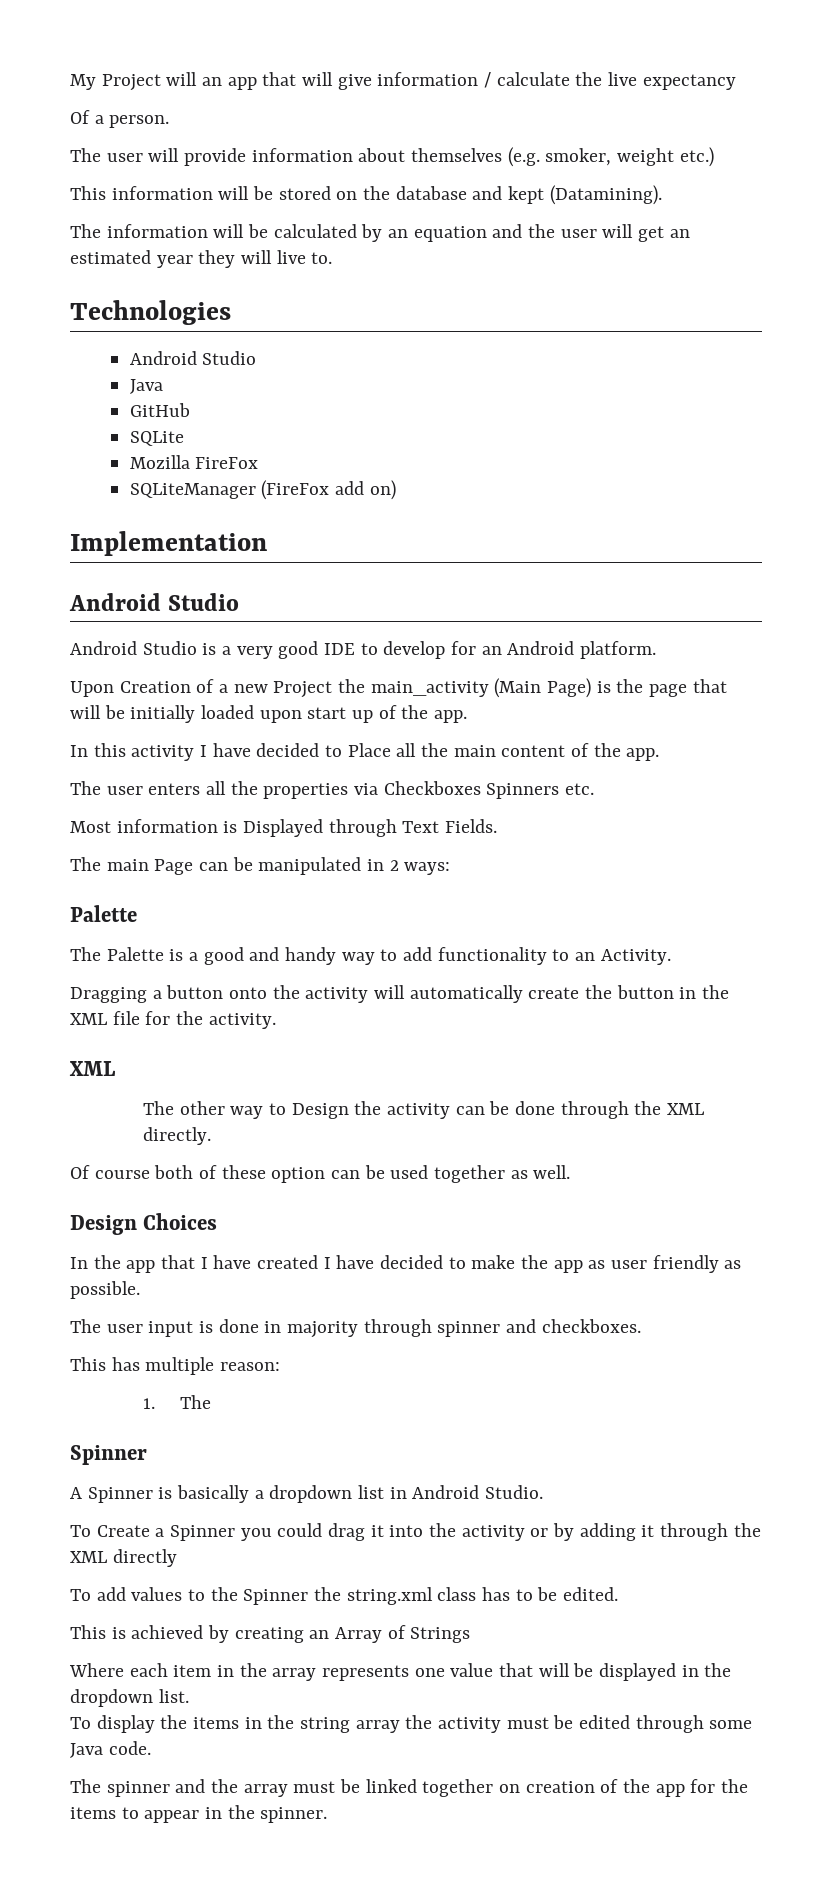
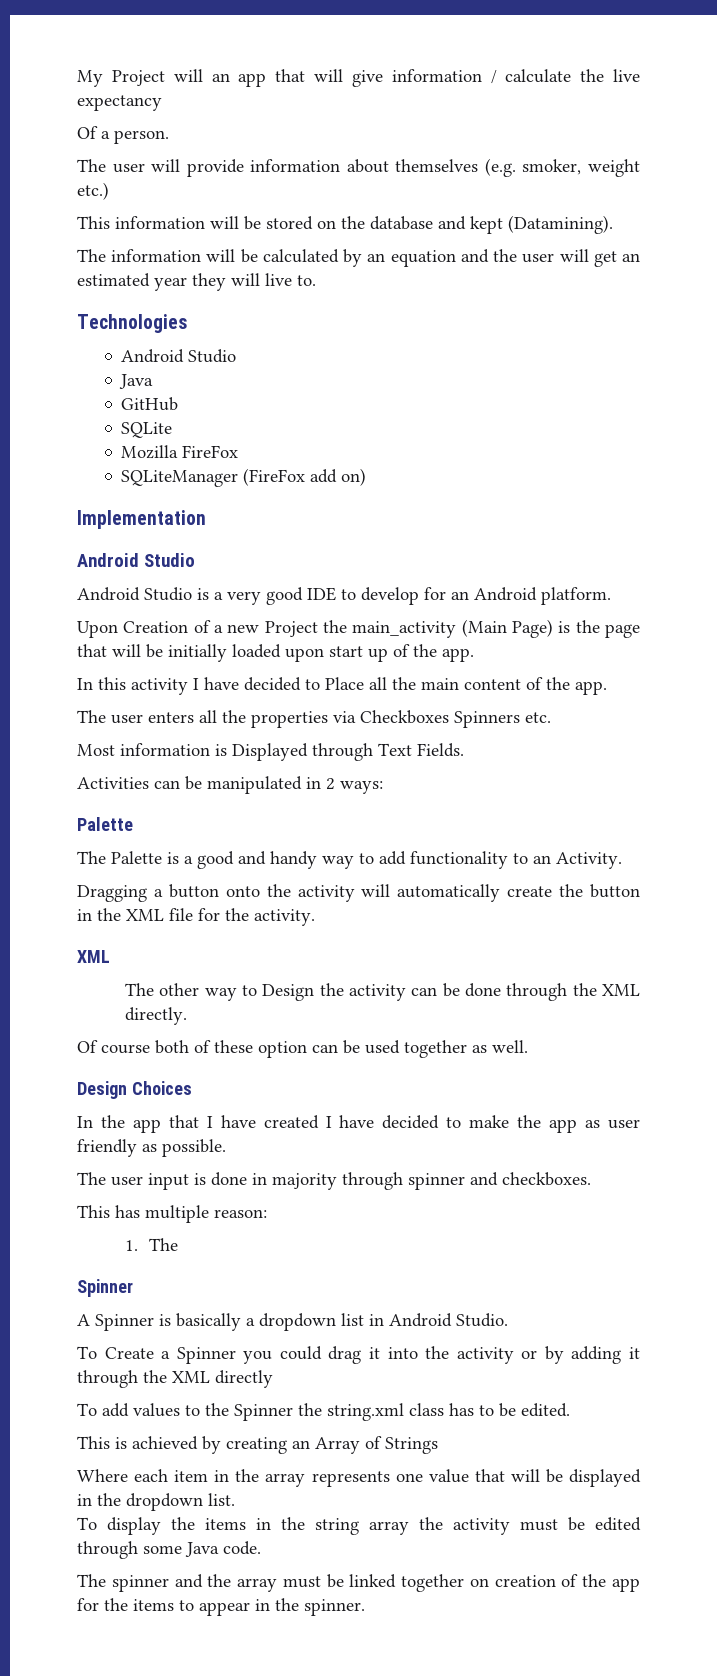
[70,857,194,875] The main Page -> [77,777,149,789] Activities

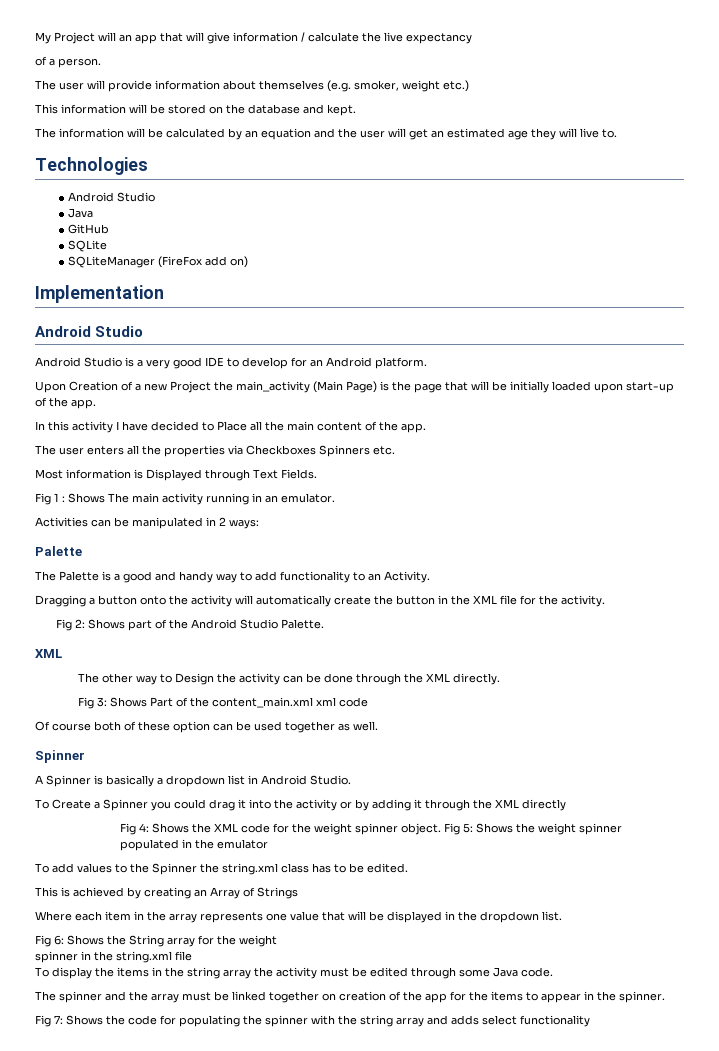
[77,126,98,139] Of -> [35,56,47,66] of
[470,215,613,234] kept (Datamining). -> [327,104,356,116] kept.
[154,277,187,291] year -> [508,130,528,140] age
[121,445,239,459] // Mozilla FireFox -> (108, 246) none
[329,646,388,662] start up -> [626,382,674,393] start-up
(464, 750) none -> [35,493,335,505] // Fig 1 : Shows The main activity running in an emulator.
(315, 917) none -> [56,619,325,631] // Fig 2: Shows part of the Android Studio Palette.
(187, 1016) none -> [77,697,368,709] // Fig 3: Shows Part of the content_main.xml xml code
[77,1081,192,1099] [77,1115,640,1133] [77,1139,226,1157] [77,1172,591,1190] [77,1205,267,1223] [124,1238,178,1251] // Design Choices // In the app that I have created I have decided to make the app as user friendly as possible. // The user input is done in majority through spinner and checkboxes. // This has multiple reason: // 1. The -> (378, 726) none
(273, 1379) none -> [120,823,623,835] [120,839,269,851] // Fig 4: Shows the XML code for the weight spinner object. Fig 5: Shows the weight spinner populated in the emulator
(235, 1499) none -> [35,935,277,947] [35,951,192,963] // Fig 6: Shows the String array for the weight // spinner in the string.xml file
(365, 1607) none -> [35,1015,590,1027] // Fig 7: Shows the code for populating the spinner with the string array and adds select functionality

